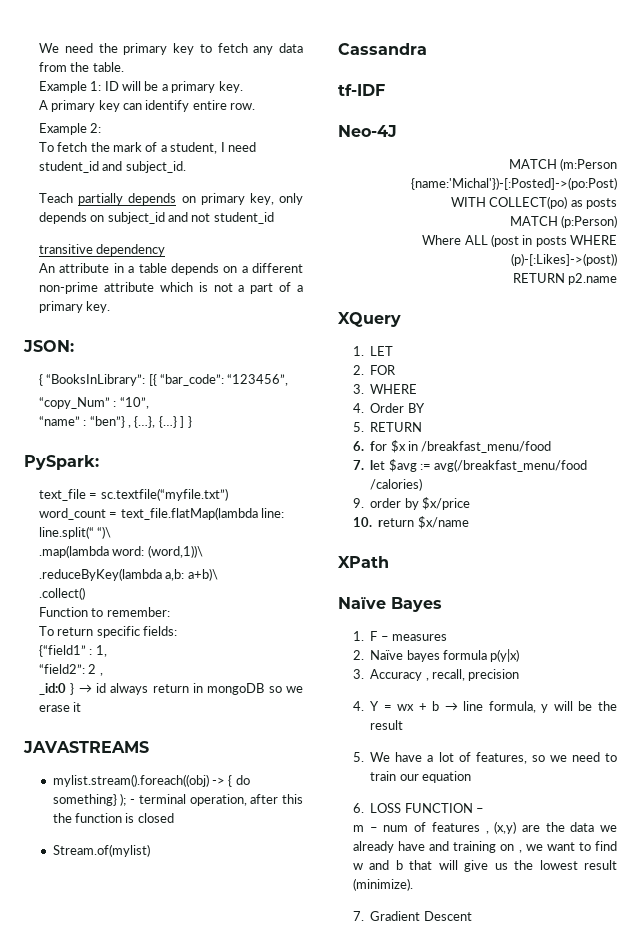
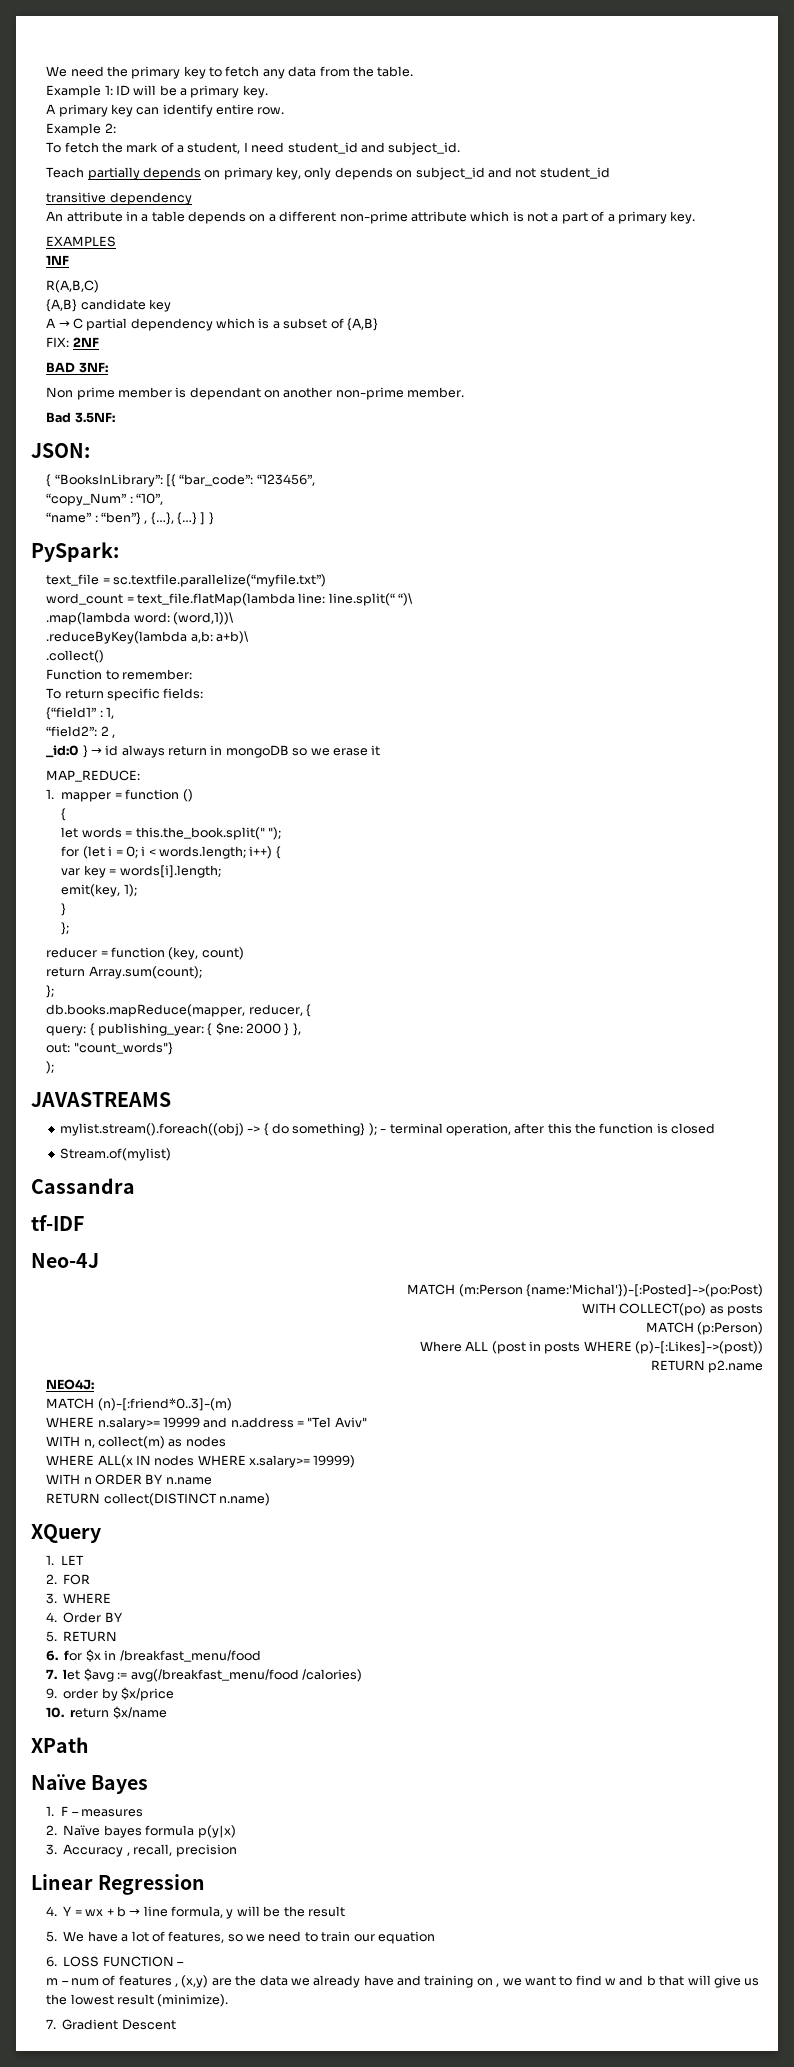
(111, 307) none -> [46,236,117,247] [46,255,70,265] [46,280,100,293] [46,299,171,312] [46,318,378,331] [46,337,99,347] [46,362,108,373] [46,387,465,400] [46,412,115,423] // EXAMPLES // 1NF // R(A,B,C) // {A,B} candidate key // A → C partial dependency which is a subset of {A,B} // FIX: 2NF // BAD 3NF: // Non prime member is dependant on another non-prime member. // Bad 3.5NF:
[100,488,228,501] sc.textfile(“myfile.txt”) -> [112,574,326,587] sc.textfile.parallelize(“myfile.txt”)
(82, 707) none -> [46,770,141,782] [46,789,193,802] [61,808,67,821] [61,827,281,840] [61,846,281,859] [61,865,221,878] [61,884,137,897] [61,903,67,916] [61,922,70,935] [46,947,244,960] [46,966,202,979] [46,985,55,998] [46,1004,311,1017] [46,1022,301,1036] [46,1042,173,1055] [46,1061,55,1074] // MAP_REDUCE: // 1. mapper = function () // { // let words = this.the_book.split(" "); // for (let i = 0; i < words.length; i++) { // var key = words[i].length; // emit(key, 1); // } // }; // reducer = function (key, count) // return Array.sum(count); // }; // db.books.mapReduce(mapper, reducer, { // query: { publishing_year: { $ne: 2000 } }, // out: "count_words"} // );
(617, 279) none -> [46,1379,95,1390] [46,1398,232,1411] [46,1417,367,1430] [46,1436,226,1449] [46,1455,356,1468] [46,1474,212,1485] [46,1493,270,1506] // NEO4J: // MATCH (n)-[:friend*0..3]-(m) // WHERE n.salary>= 19999 and n.address = "Tel Aviv" // WITH n, collect(m) as nodes // WHERE ALL(x IN nodes WHERE x.salary>= 19999) // WITH n ORDER BY n.name // RETURN collect(DISTINCT n.name)
(520, 675) none -> [31,1874,206,1895] // Linear Regression

